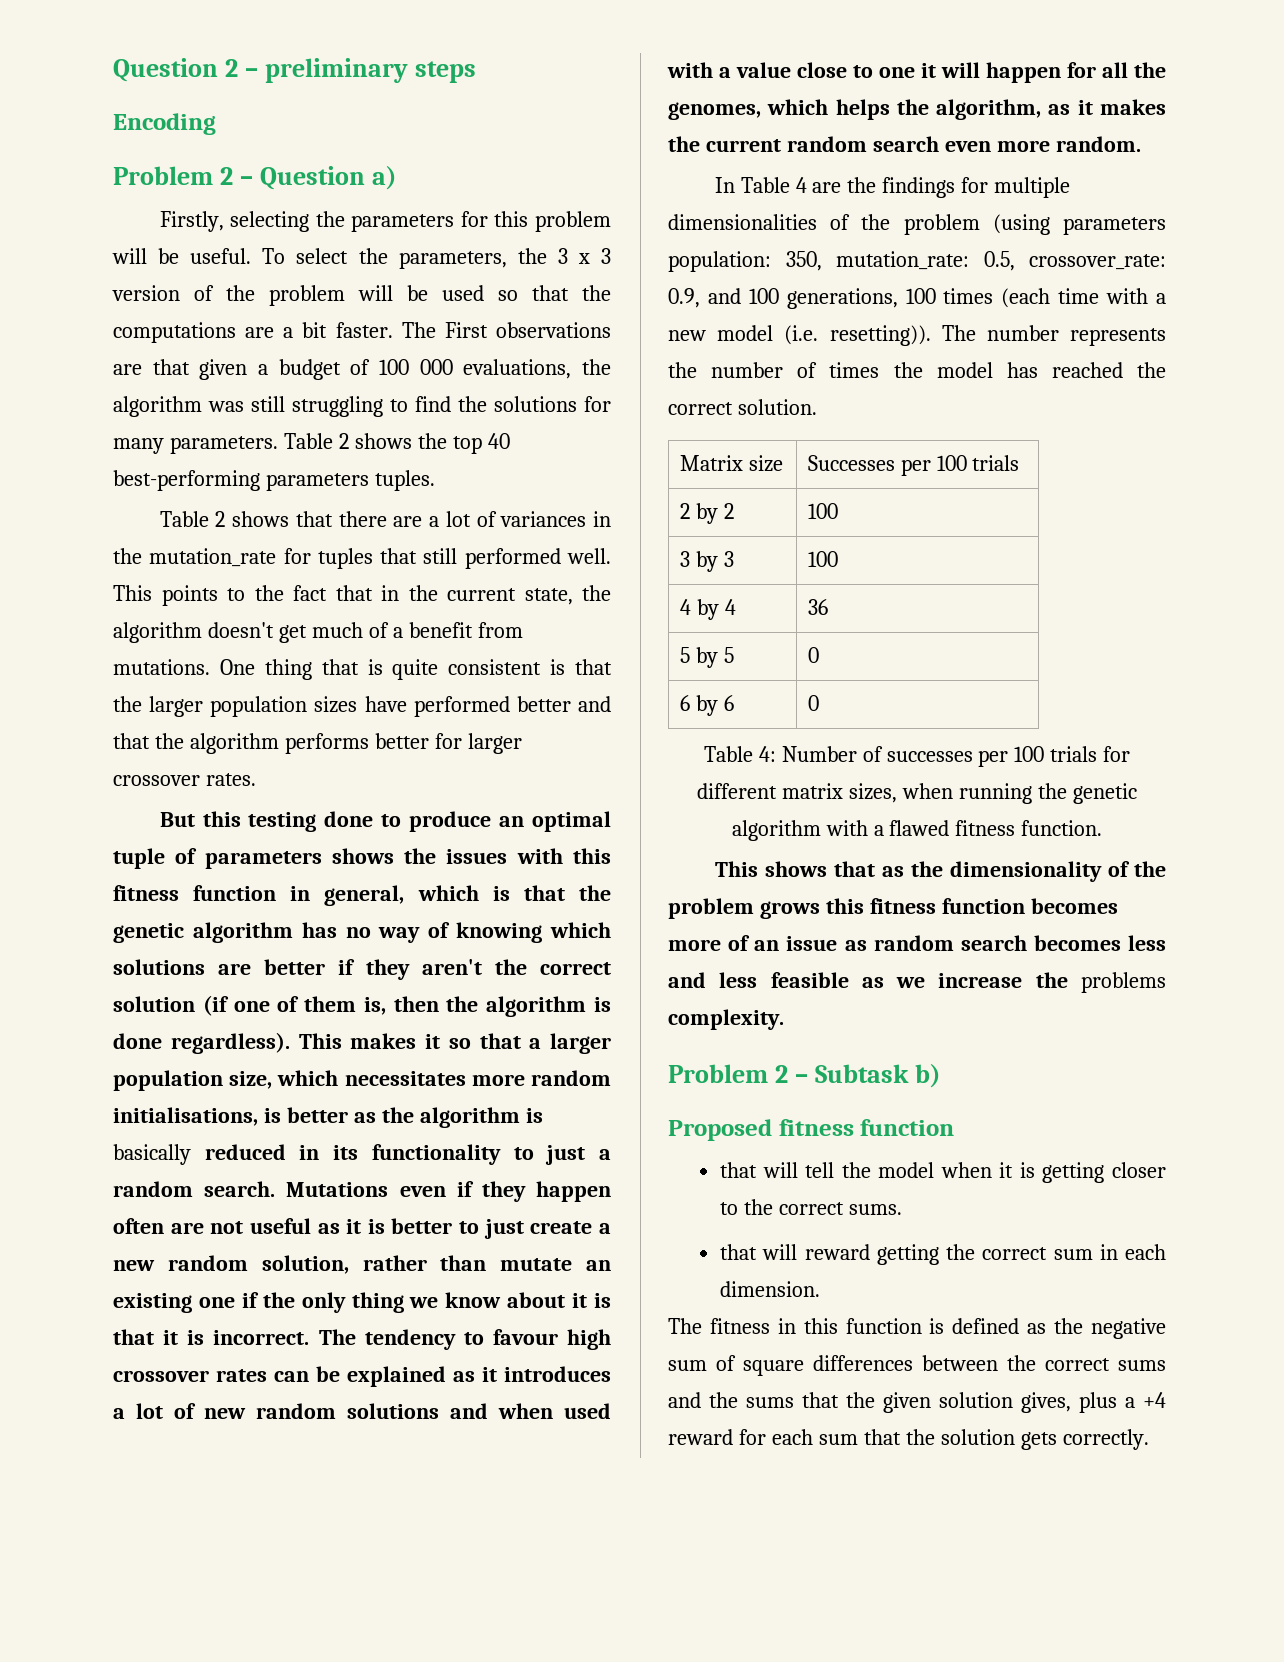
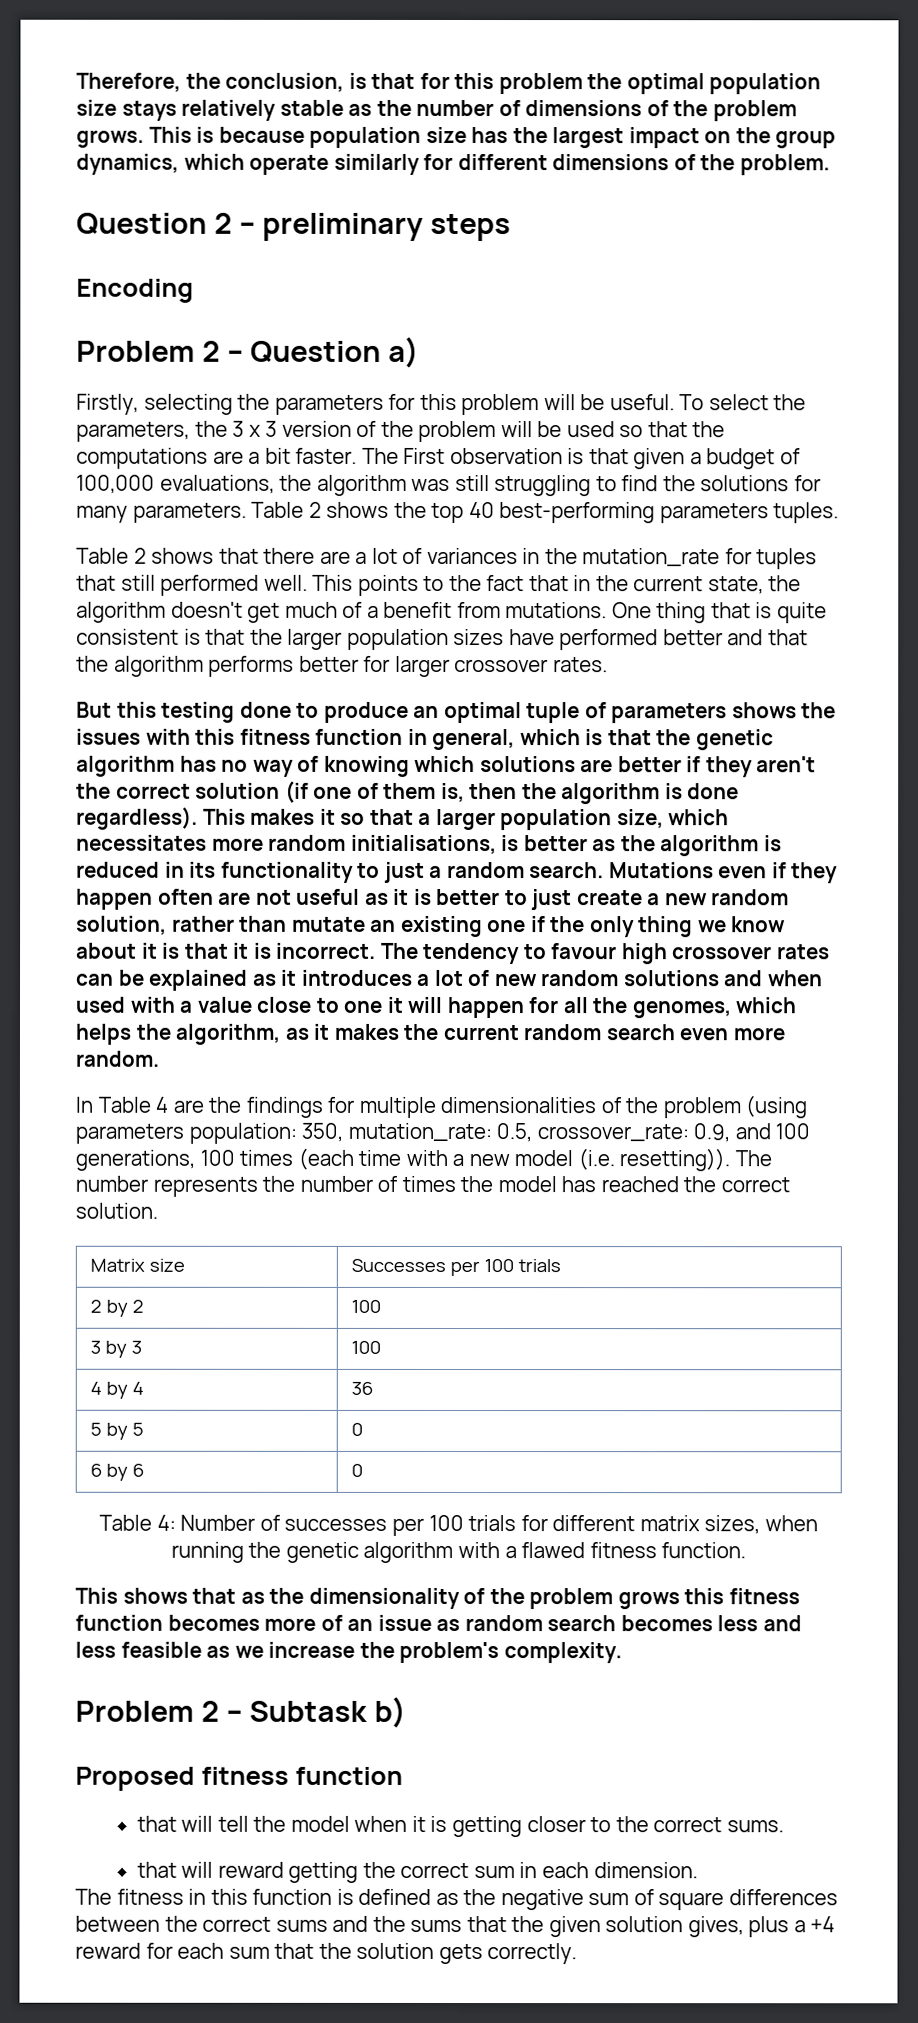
(113, 70) none -> [76,72,822,95] [76,99,797,122] [76,126,837,149] [76,153,830,176] Therefore, the conclusion, is that for this problem the optimal population size stays relatively stable as the number of dimensions of the problem grows. This is because population size has the largest impact on the group dynamics, which operate similarly for different dimensions of the problem. //
[496,322,611,338] [113,364,142,375] observations are -> [449,447,585,465] observation is
[379,359,453,375] 100 000 -> [76,474,155,494] 100,000
[113,1144,191,1165] basically -> (782, 843) none
[1081,972,1166,993] problems -> [399,1641,500,1664] problem's

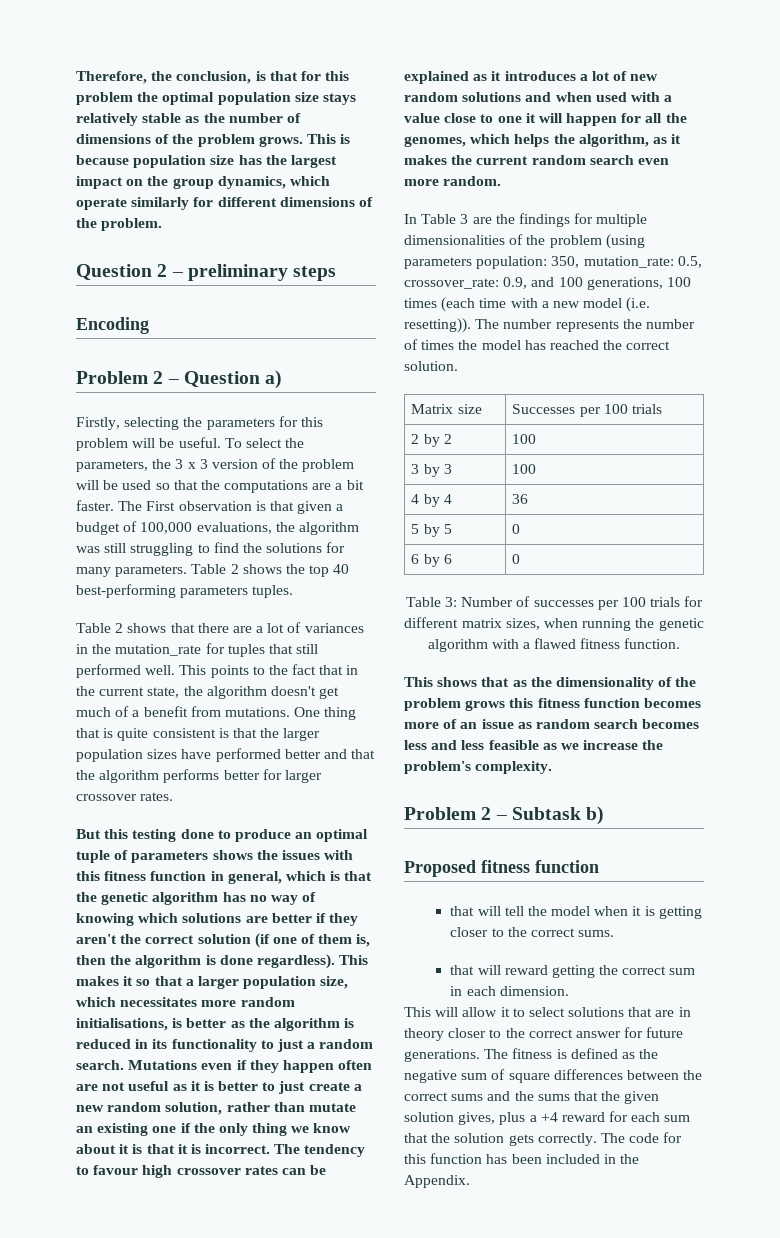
[155,1096,169,1113] 4 -> [460,214,469,224] 3
[156,1514,176,1531] 4: -> [444,597,457,607] 3:
[75,1888,333,1905] The fitness in this function -> [404,1007,691,1017] [404,1027,684,1041] [404,1048,553,1062] This will allow it to select solutions that are in theory closer to the correct answer for future generations. The fitness
(578, 1954) none -> [600,1132,683,1143] [404,1153,640,1164] [404,1175,470,1188] The code for this function has been included in the Appendix.

